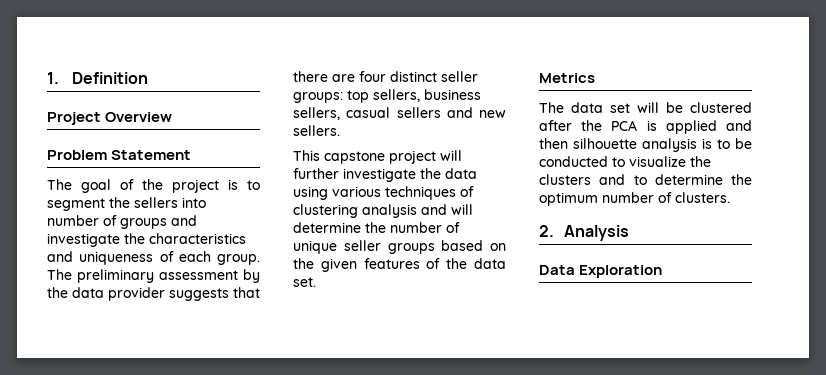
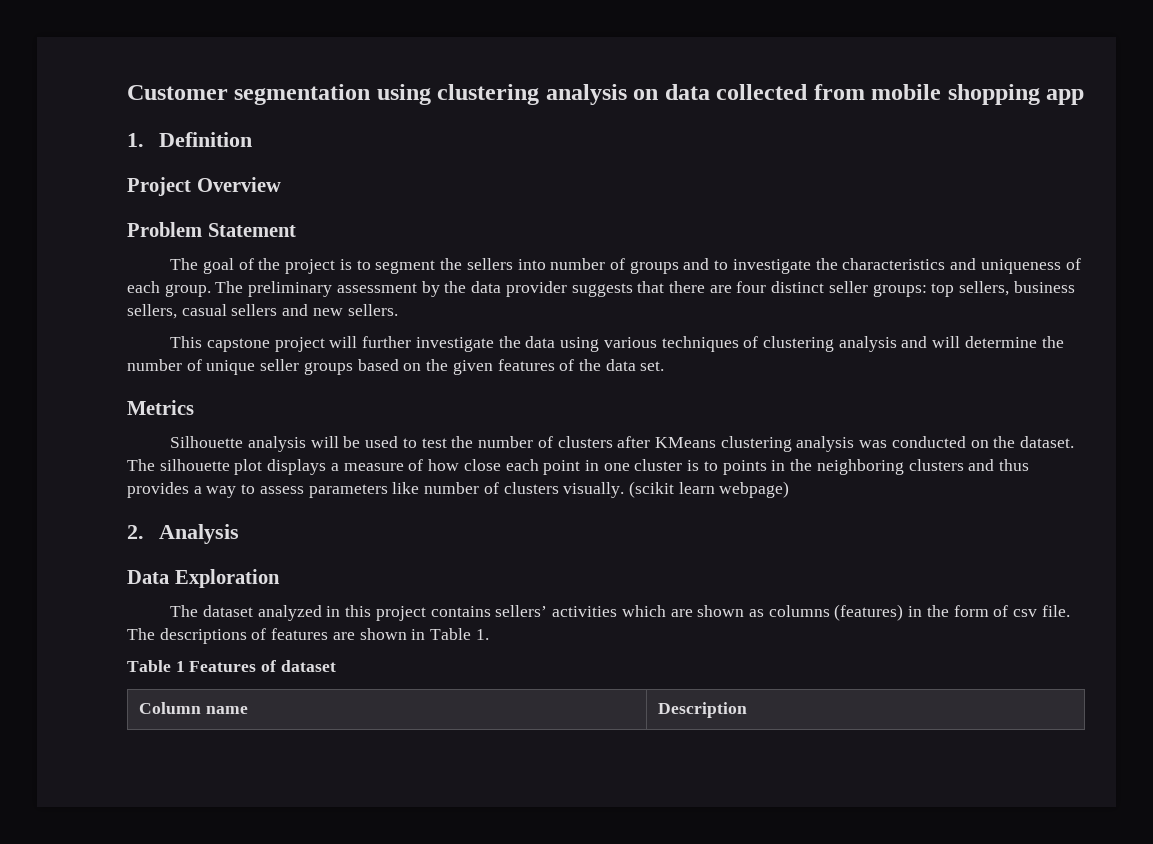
(47, 78) none -> [127,84,1085,105] Customer segmentation using clustering analysis on data collected from mobile shopping app //
(197, 220) none -> [714,260,729,270] to
[539,102,752,113] [539,120,752,134] [539,138,752,152] [539,156,711,167] [539,174,752,185] [539,192,730,206] [539,225,629,241] [539,265,663,278] The data set will be clustered after the PCA is applied and then silhouette analysis is to be conducted to visualize the clusters and to determine the optimum number of clusters. // 2. Analysis // Data Exploration -> [170,436,1075,452] [127,459,1029,475] [127,481,790,498] [127,524,239,544] [127,569,280,588] [170,604,1070,621] [127,628,489,644] [127,660,336,672] [138,702,248,714] [657,702,747,718] Silhouette analysis will be used to test the number of clusters after KMeans clustering analysis was conducted on the dataset. The silhouette plot displays a measure of how close each point in one cluster is to points in the neighboring clusters and thus provides a way to assess parameters like number of clusters visually. (scikit learn webpage) // 2. Analysis // Data Exploration // The dataset analyzed in this project contains sellers’ activities which are shown as columns (features) in the form of csv file. The descriptions of features are shown in Table 1. // Table 1 Features of dataset // Column name | Description

